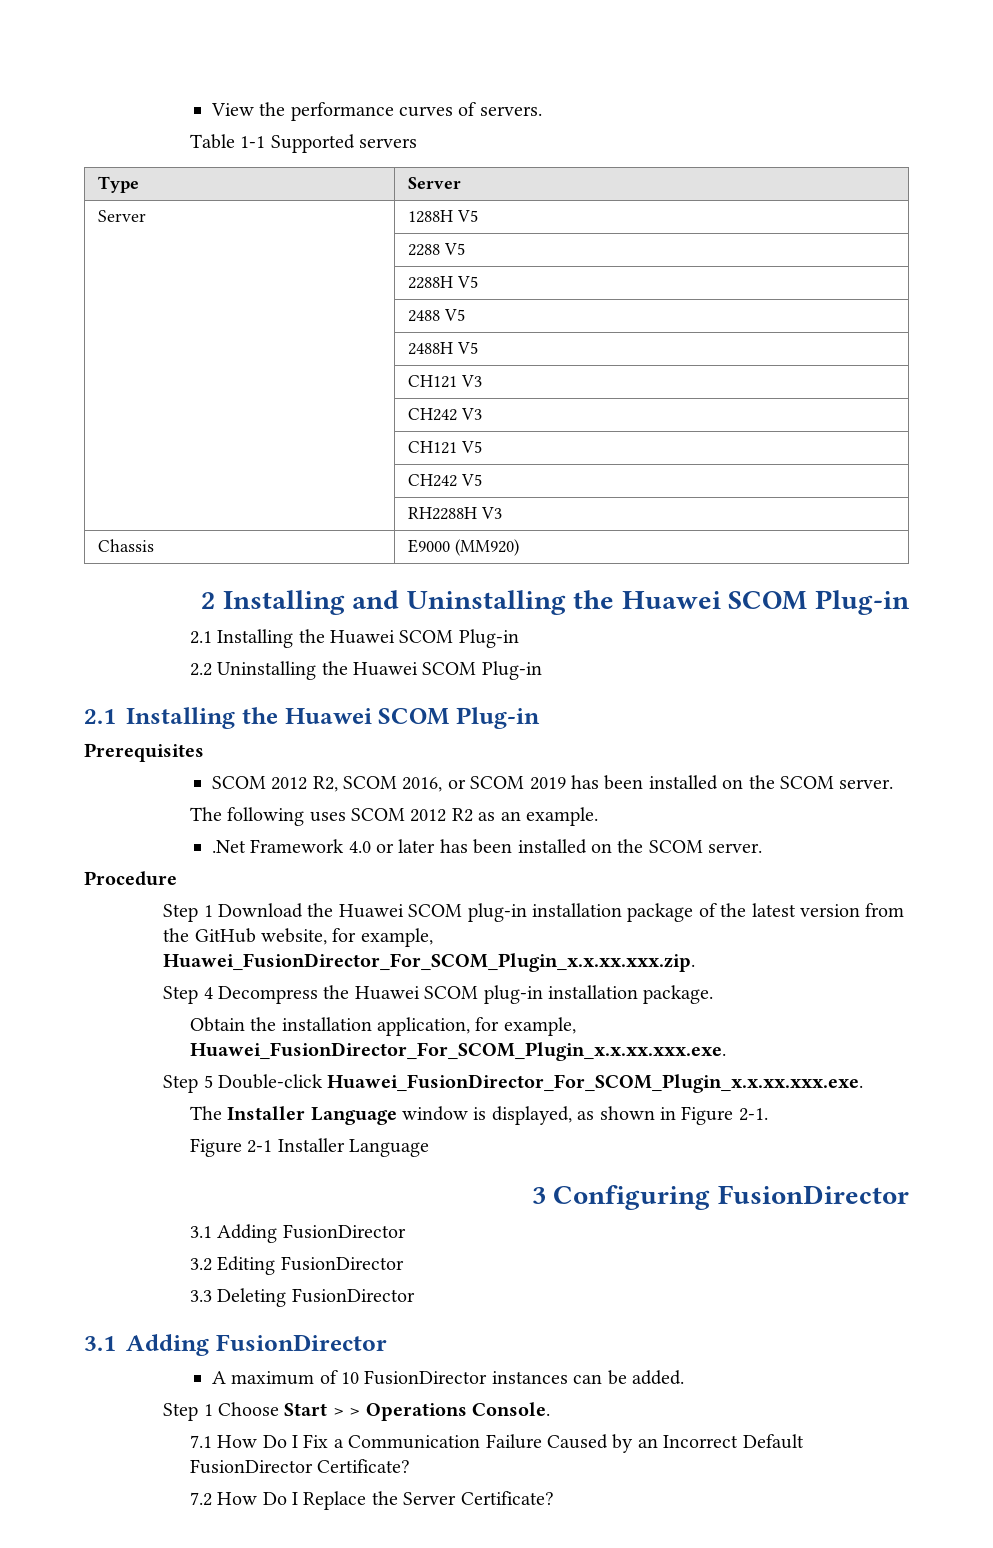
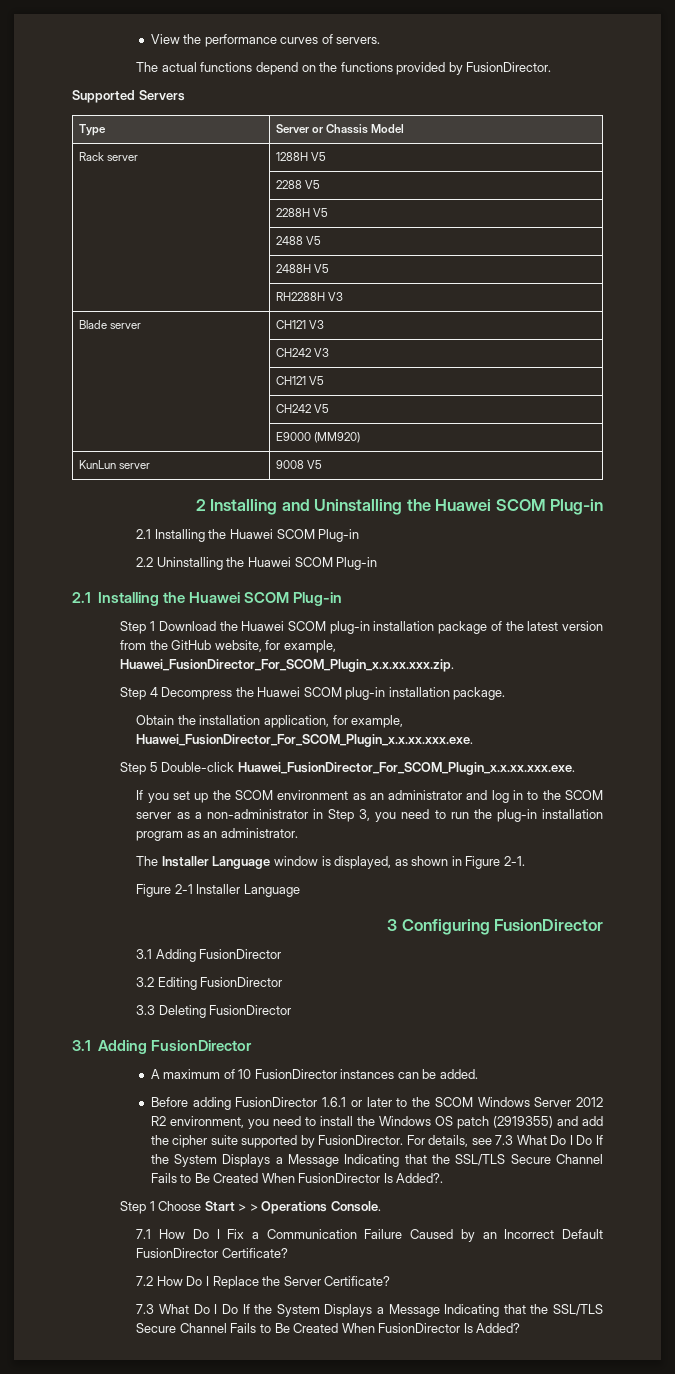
[189,134,417,153] [98,176,140,193] [408,177,462,189] [98,210,147,222] Table 1-1 Supported servers // Type | Server // Server -> [136,62,552,75] [72,90,185,103] [78,124,106,136] [275,124,405,134] [78,152,138,161] The actual functions depend on the functions provided by FusionDirector. // Supported Servers // Type | Server or Chassis Model // Rack server
(479, 348) none -> [275,292,343,301] [78,320,141,329] | RH2288H V3 // Blade server
[408,507,503,520] [98,539,155,552] | RH2288H V3 // Chassis -> (329, 408) none
(520, 547) none -> [78,460,150,469] [275,460,322,469] // KunLun server | 9008 V5
[84,743,204,762] [211,775,894,792] [189,807,598,826] [211,839,763,854] [84,871,177,886] // Prerequisites // SCOM 2012 R2, SCOM 2016, or SCOM 2019 has been installed on the SCOM server. // The following uses SCOM 2012 R2 as an example. // .Net Framework 4.0 or later has been installed on the SCOM server. // Procedure -> (342, 599) none
(864, 1083) none -> [136,790,603,803] [136,809,603,822] [136,828,298,841] // If you set up the SCOM environment as an administrator and log in to the SCOM server as a non-administrator in Step 3, you need to run the plug-in installation program as an administrator.
(684, 1377) none -> [150,1097,603,1110] [150,1116,603,1129] [150,1135,603,1148] [150,1154,604,1167] [150,1173,444,1183] // Before adding FusionDirector 1.6.1 or later to the SCOM Windows Server 2012 R2 environment, you need to install the Windows OS patch (2919355) and add the cipher suite supported by FusionDirector. For details, see 7.3 What Do I Do If the System Displays a Message Indicating that the SSL/TLS Secure Channel Fails to Be Created When FusionDirector Is Added?.
(554, 1498) none -> [136,1304,603,1317] [136,1323,521,1333] // 7.3 What Do I Do If the System Displays a Message Indicating that the SSL/TLS Secure Channel Fails to Be Created When FusionDirector Is Added?

